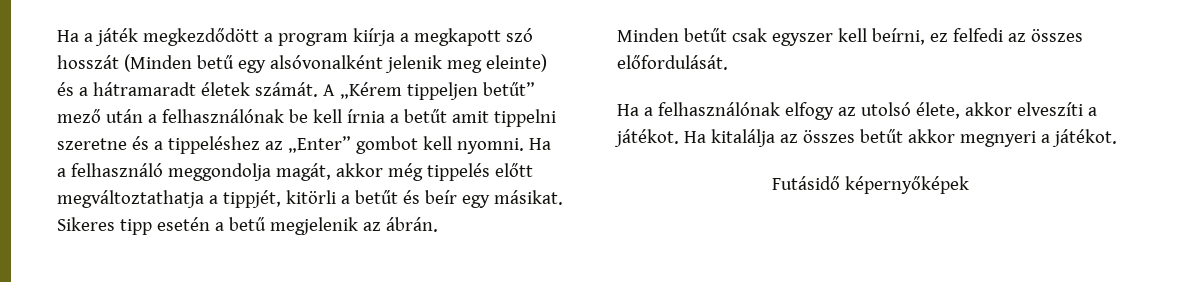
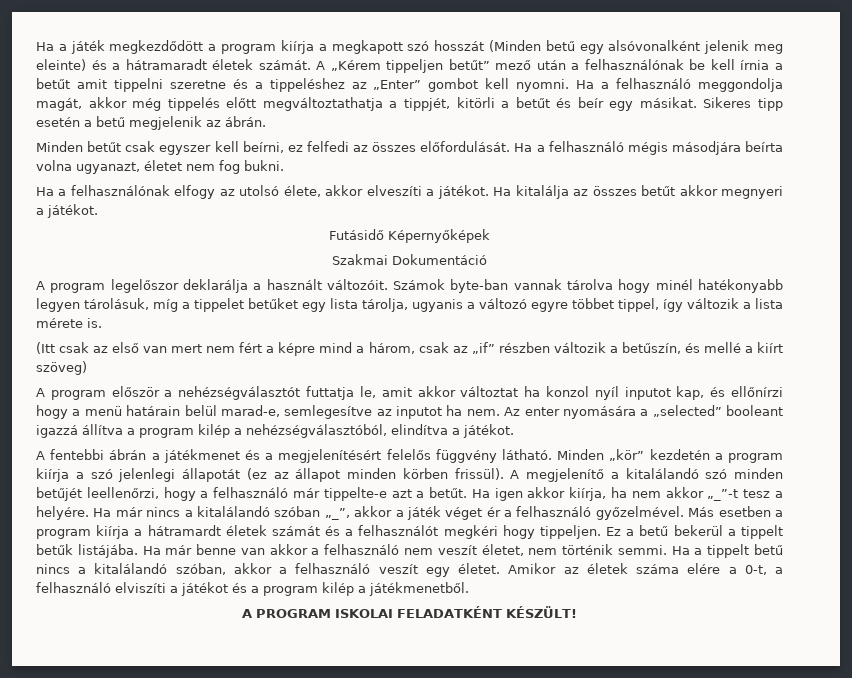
(728, 62) none -> [514,141,783,155] [36,160,284,174] Ha a felhasználó mégis másodjára beírta volna ugyanazt, életet nem fog bukni.
[844,176,969,194] képernyőképek -> [388,229,490,243] [332,254,487,265] [36,279,783,293] [36,298,783,312] [36,318,102,328] [36,342,784,356] [36,361,87,375] [36,386,783,400] [36,405,783,419] [36,424,514,438] [36,449,784,463] [36,468,783,482] [36,487,783,501] [36,506,784,520] [36,525,783,539] [36,544,784,558] [36,563,784,577] [36,582,469,596] [242,606,577,618] Képernyőképek // Szakmai Dokumentáció // A program legelőszor deklarálja a használt változóit. Számok byte-ban vannak tárolva hogy minél hatékonyabb legyen tárolásuk, míg a tippelet betűket egy lista tárolja, ugyanis a változó egyre többet tippel, így változik a lista mérete is. // (Itt csak az első van mert nem fért a képre mind a három, csak az „if” részben változik a betűszín, és mellé a kiírt szöveg) // A program először a nehézségválasztót futtatja le, amit akkor változtat ha konzol nyíl inputot kap, és ellőnírzi hogy a menü határain belül marad-e, semlegesítve az inputot ha nem. Az enter nyomására a „selected” booleant igazzá állítva a program kilép a nehézségválasztóból, elindítva a játékot. // A fentebbi ábrán a játékmenet és a megjelenítésért felelős függvény látható. Minden „kör” kezdetén a program kiírja a szó jelenlegi állapotát (ez az állapot minden körben frissül). A megjelenítő a kitalálandó szó minden betűjét leellenőrzi, hogy a felhasználó már tippelte-e azt a betűt. Ha igen akkor kiírja, ha nem akkor „_”-t tesz a helyére. Ha már nincs a kitalálandó szóban „_”, akkor a játék véget ér a felhasználó győzelmével. Más esetben a program kiírja a hátramardt életek számát és a felhasználót megkéri hogy tippeljen. Ez a betű bekerül a tippelt betűk listájába. Ha már benne van akkor a felhasználó nem veszít életet, nem történik semmi. Ha a tippelt betű nincs a kitalálandó szóban, akkor a felhasználó veszít egy életet. Amikor az életek száma elére a 0-t, a felhasználó elviszíti a játékot és a program kilép a játékmenetből. // A PROGRAM ISKOLAI FELADATKÉNT KÉSZÜLT!

